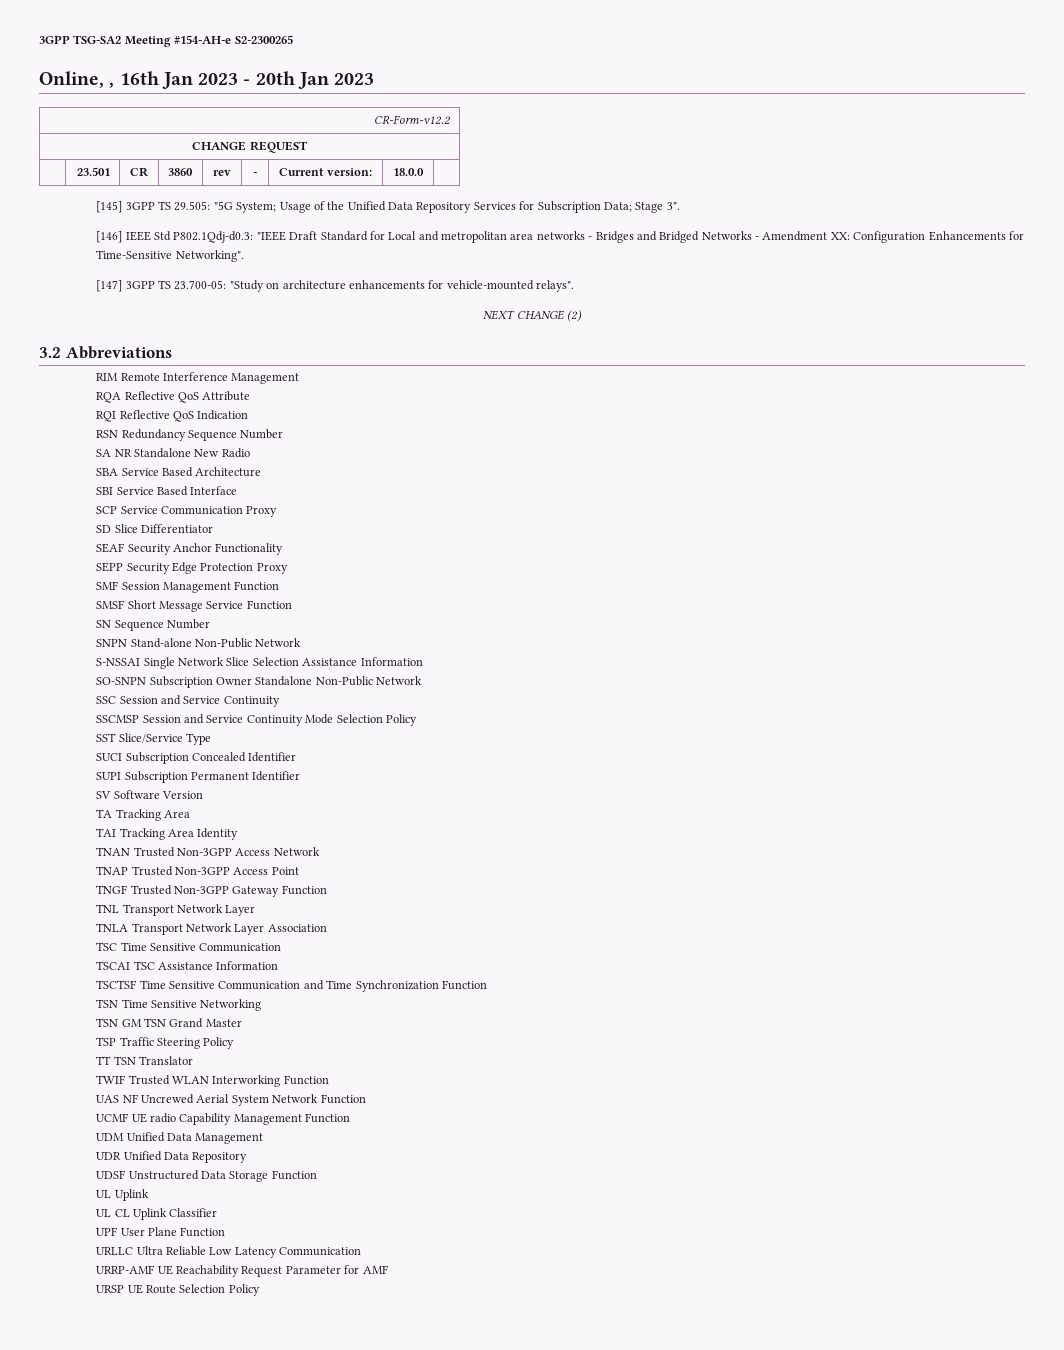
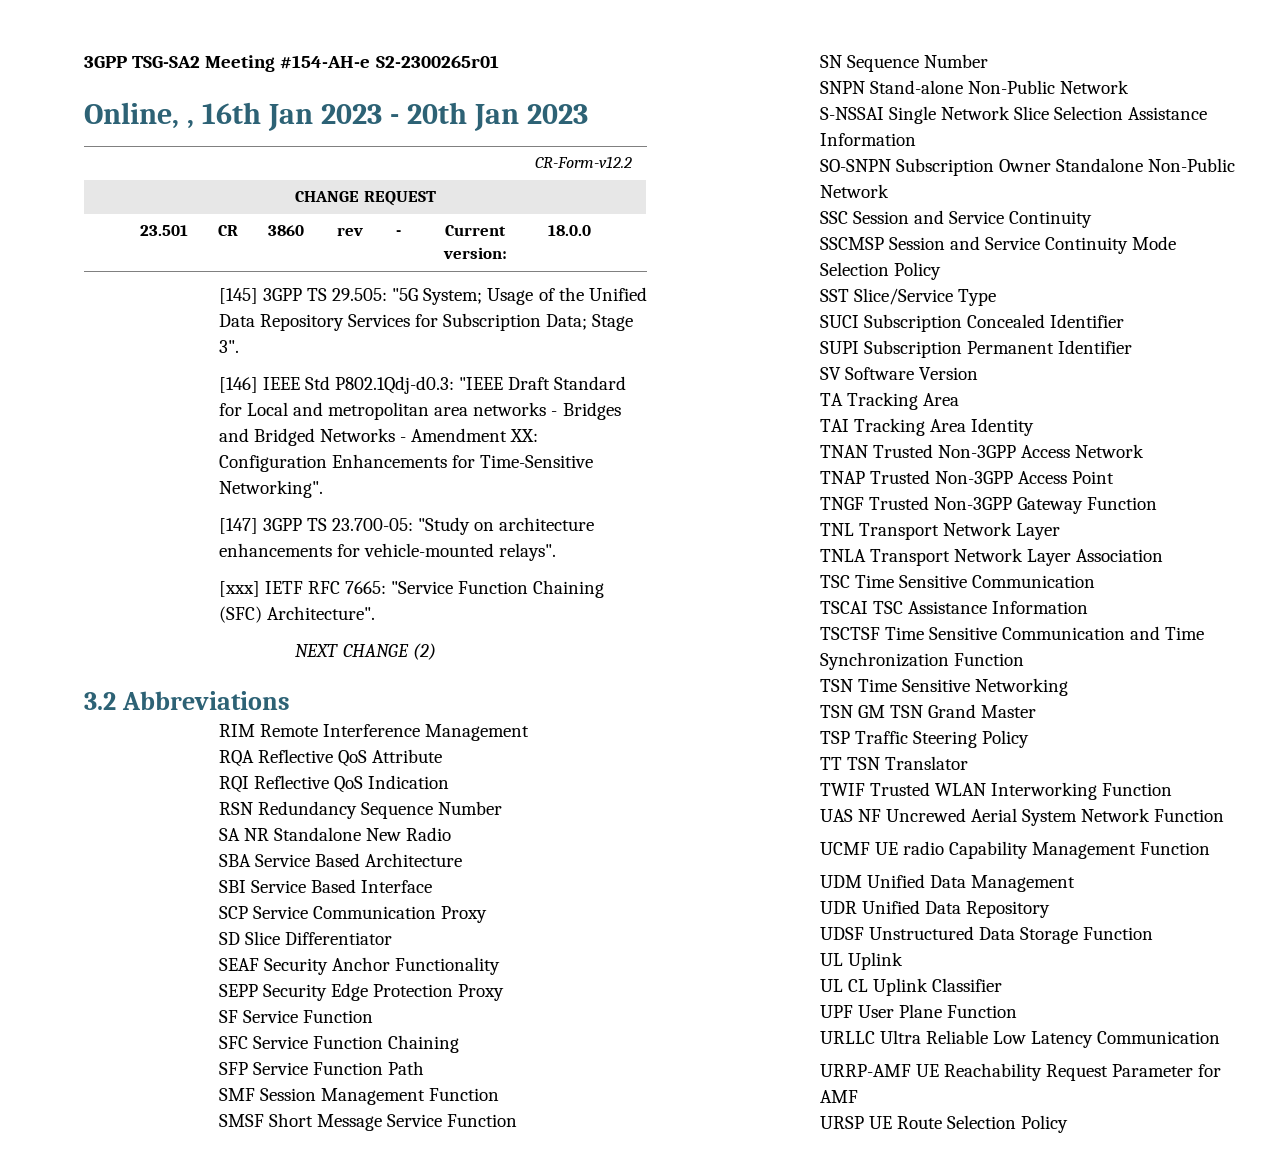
[234,35,293,44] S2-2300265 -> [375,55,499,68] S2-2300265r01
(575, 286) none -> [218,580,605,598] [218,606,375,623] // [xxx] IETF RFC 7665: "Service Function Chaining (SFC) Architecture".
(288, 568) none -> [218,1010,373,1023] [218,1035,459,1053] [218,1061,424,1075] // SF Service Function // SFC Service Function Chaining // SFP Service Function Path

